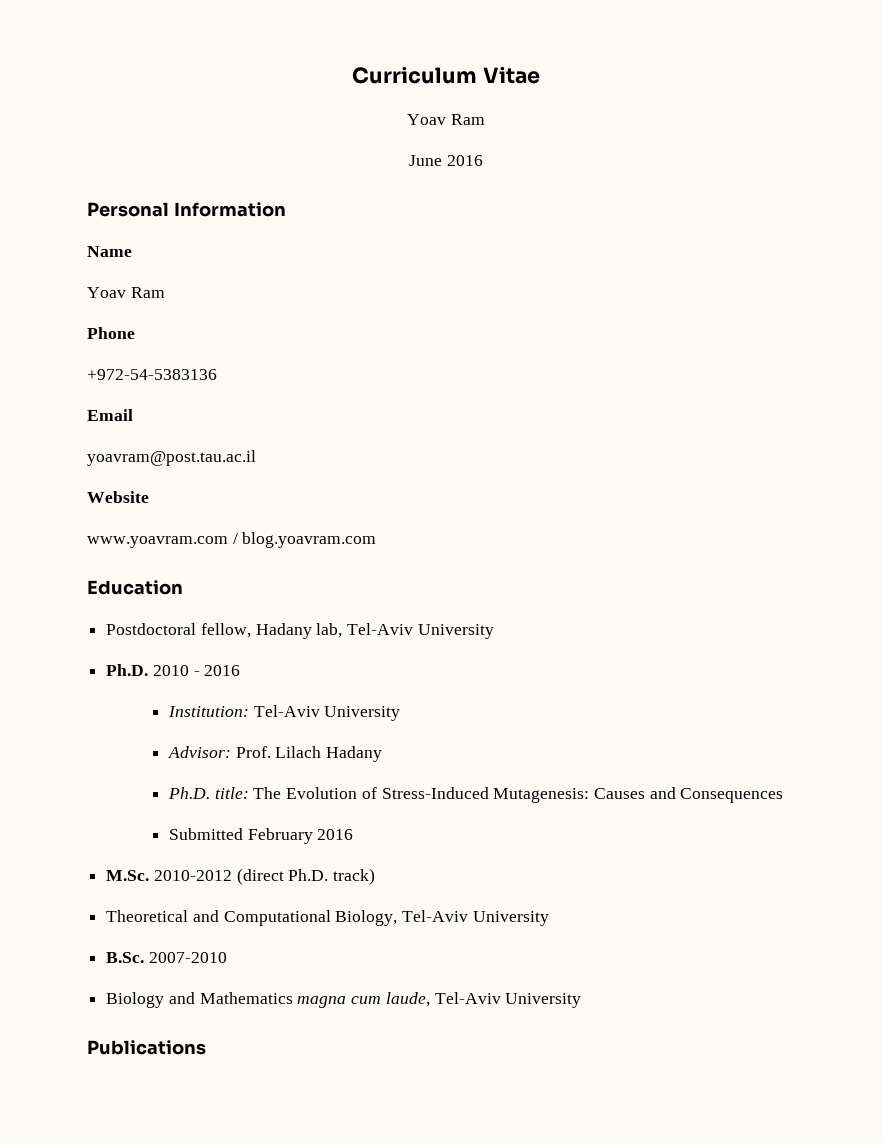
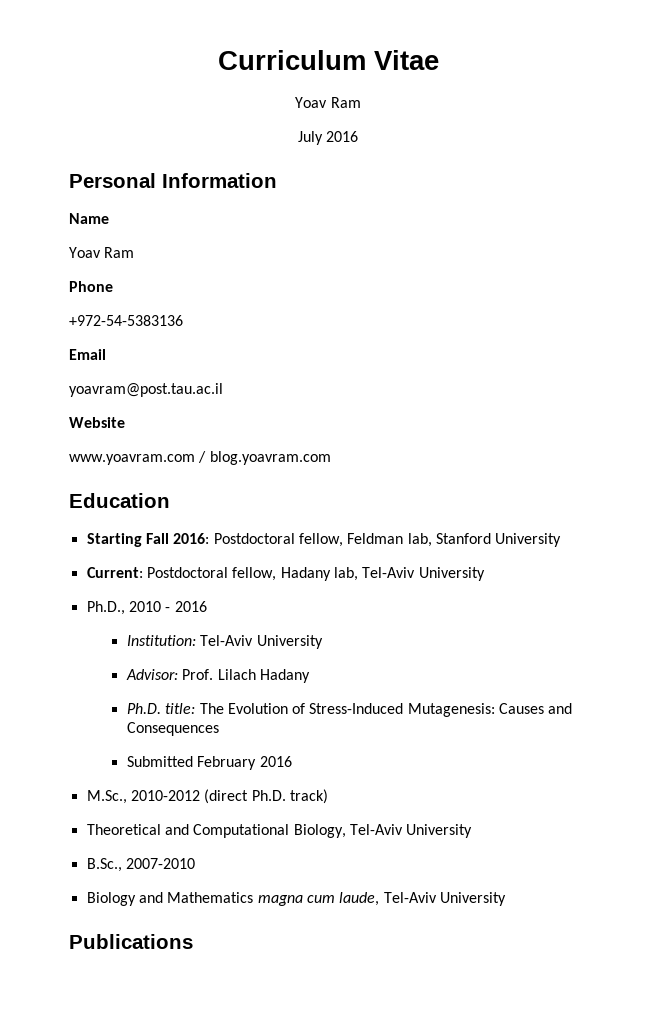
[409,155,443,166] June -> [297,131,323,145] July
(183, 587) none -> [86,533,562,547] [86,567,143,578] Starting Fall 2016: Postdoctoral fellow, Feldman lab, Stanford University // Current:
[106,664,149,676] Ph.D. -> [86,601,125,615] Ph.D.,
[106,870,150,881] M.Sc. -> [86,790,127,804] M.Sc.,
[106,952,145,963] B.Sc. -> [86,858,122,872] B.Sc.,

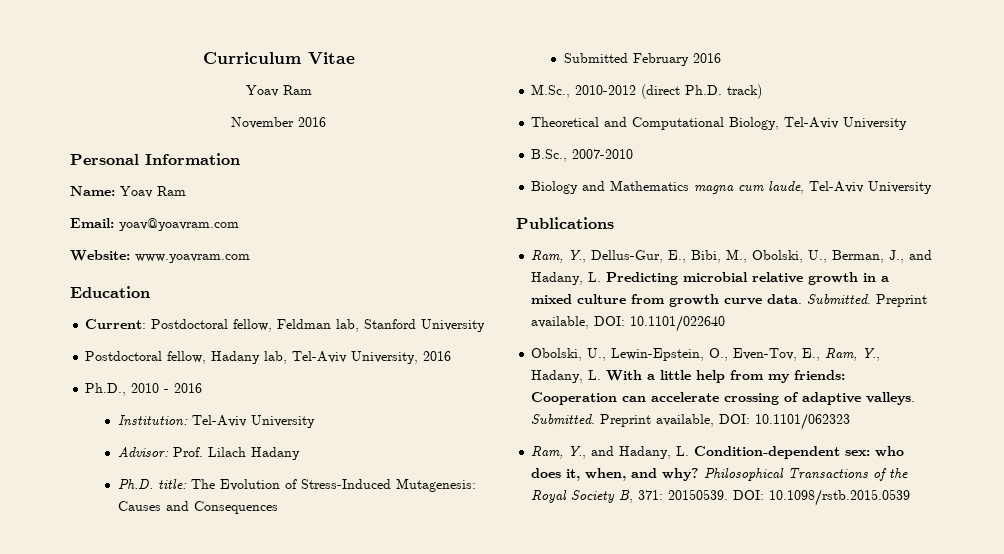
[297,131,323,145] July -> [231,117,294,129] November
[69,213,109,224] [69,247,135,258] [69,281,113,292] [69,315,183,326] [69,349,106,360] [69,383,223,397] [69,417,125,428] Name // Yoav Ram // Phone // +972-54-5383136 // Email // yoavram@post.tau.ac.il // Website // -> [70,186,186,198] [70,218,239,231] [70,250,130,261] Name: Yoav Ram // Email: yoav@yoavram.com // Website:
[198,451,331,465] / blog.yoavram.com -> (250, 258) none
[86,533,210,547] Starting Fall 2016: -> [85,319,147,329] Current:
[86,567,143,578] Current: -> (486, 325) none
[418,567,485,581] University -> [351,351,452,364] University, 2016
(193, 941) none -> [531,249,933,263] [531,272,890,285] [531,294,928,307] [531,315,726,332] [531,348,881,361] [531,370,846,383] [531,392,916,405] [531,413,851,430] [531,446,905,459] [531,468,909,481] [531,489,911,506] // Ram, Y., Dellus-Gur, E., Bibi, M., Obolski, U., Berman, J., and Hadany, L. Predicting microbial relative growth in a mixed culture from growth curve data. Submitted. Preprint available, DOI: 10.1101/022640 // Obolski, U., Lewin-Epstein, O., Even-Tov, E., Ram, Y., Hadany, L. With a little help from my friends: Cooperation can accelerate crossing of adaptive valleys. Submitted. Preprint available, DOI: 10.1101/062323 // Ram, Y., and Hadany, L. Condition-dependent sex: who does it, when, and why? Philosophical Transactions of the Royal Society B, 371: 20150539. DOI: 10.1098/rstb.2015.0539

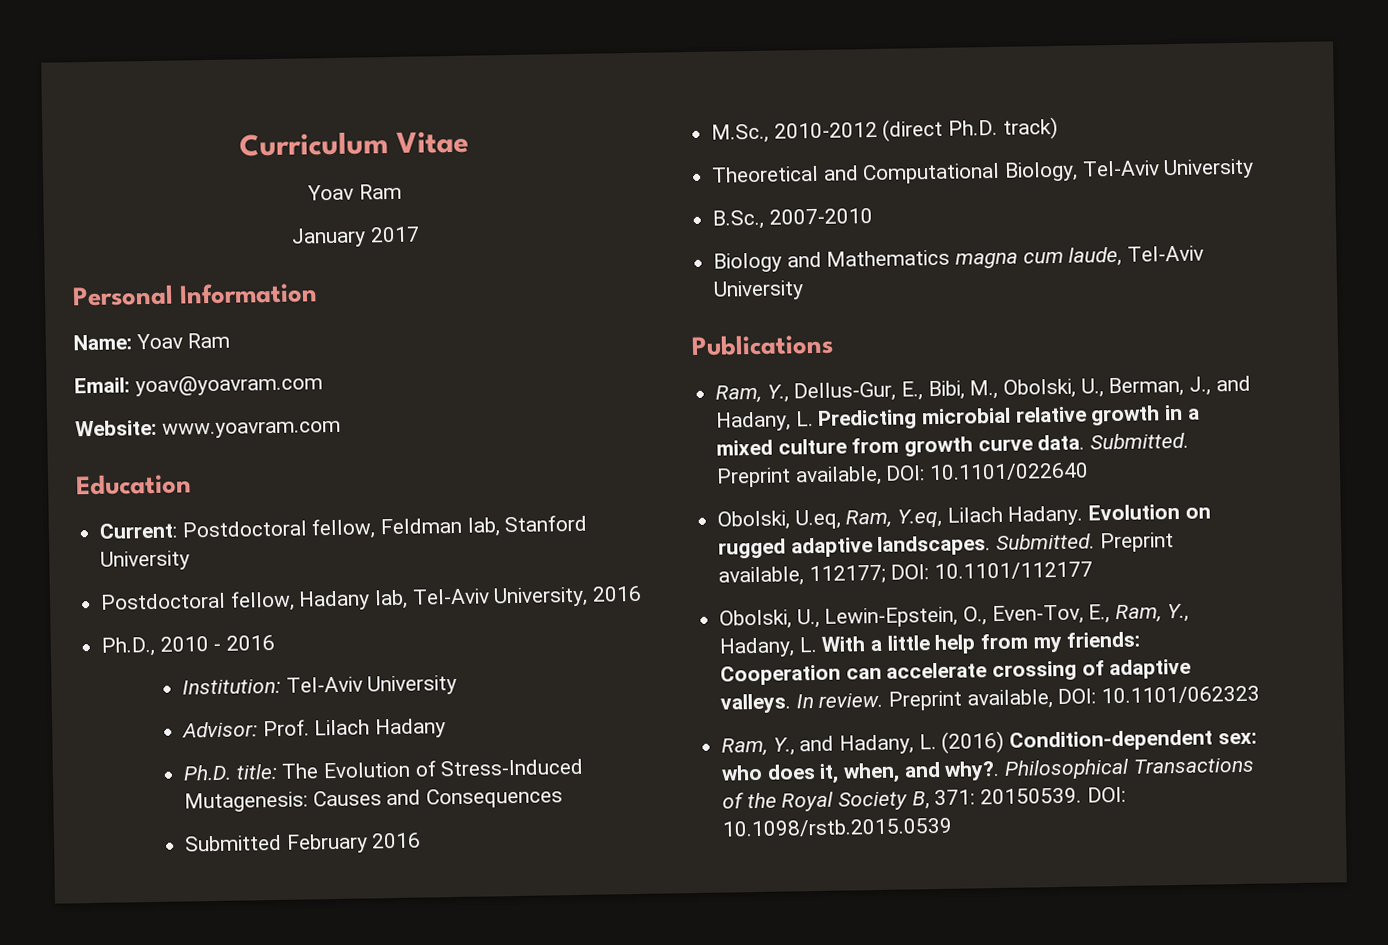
[231,117,326,129] November 2016 -> [291,226,420,248] January 2017
(726, 323) none -> [717,503,1211,531] [718,532,1174,559] [718,561,1094,587] // Obolski, U.eq, Ram, Y.eq, Lilach Hadany. Evolution on rugged adaptive landscapes. Submitted. Preprint available, 112177; DOI: 10.1101/112177
[531,414,596,425] Submitted. -> [795,692,884,709] In review.
(690, 451) none -> [941,730,1005,754] (2016)
[662,468,700,481] why? -> [944,760,1001,781] why?.

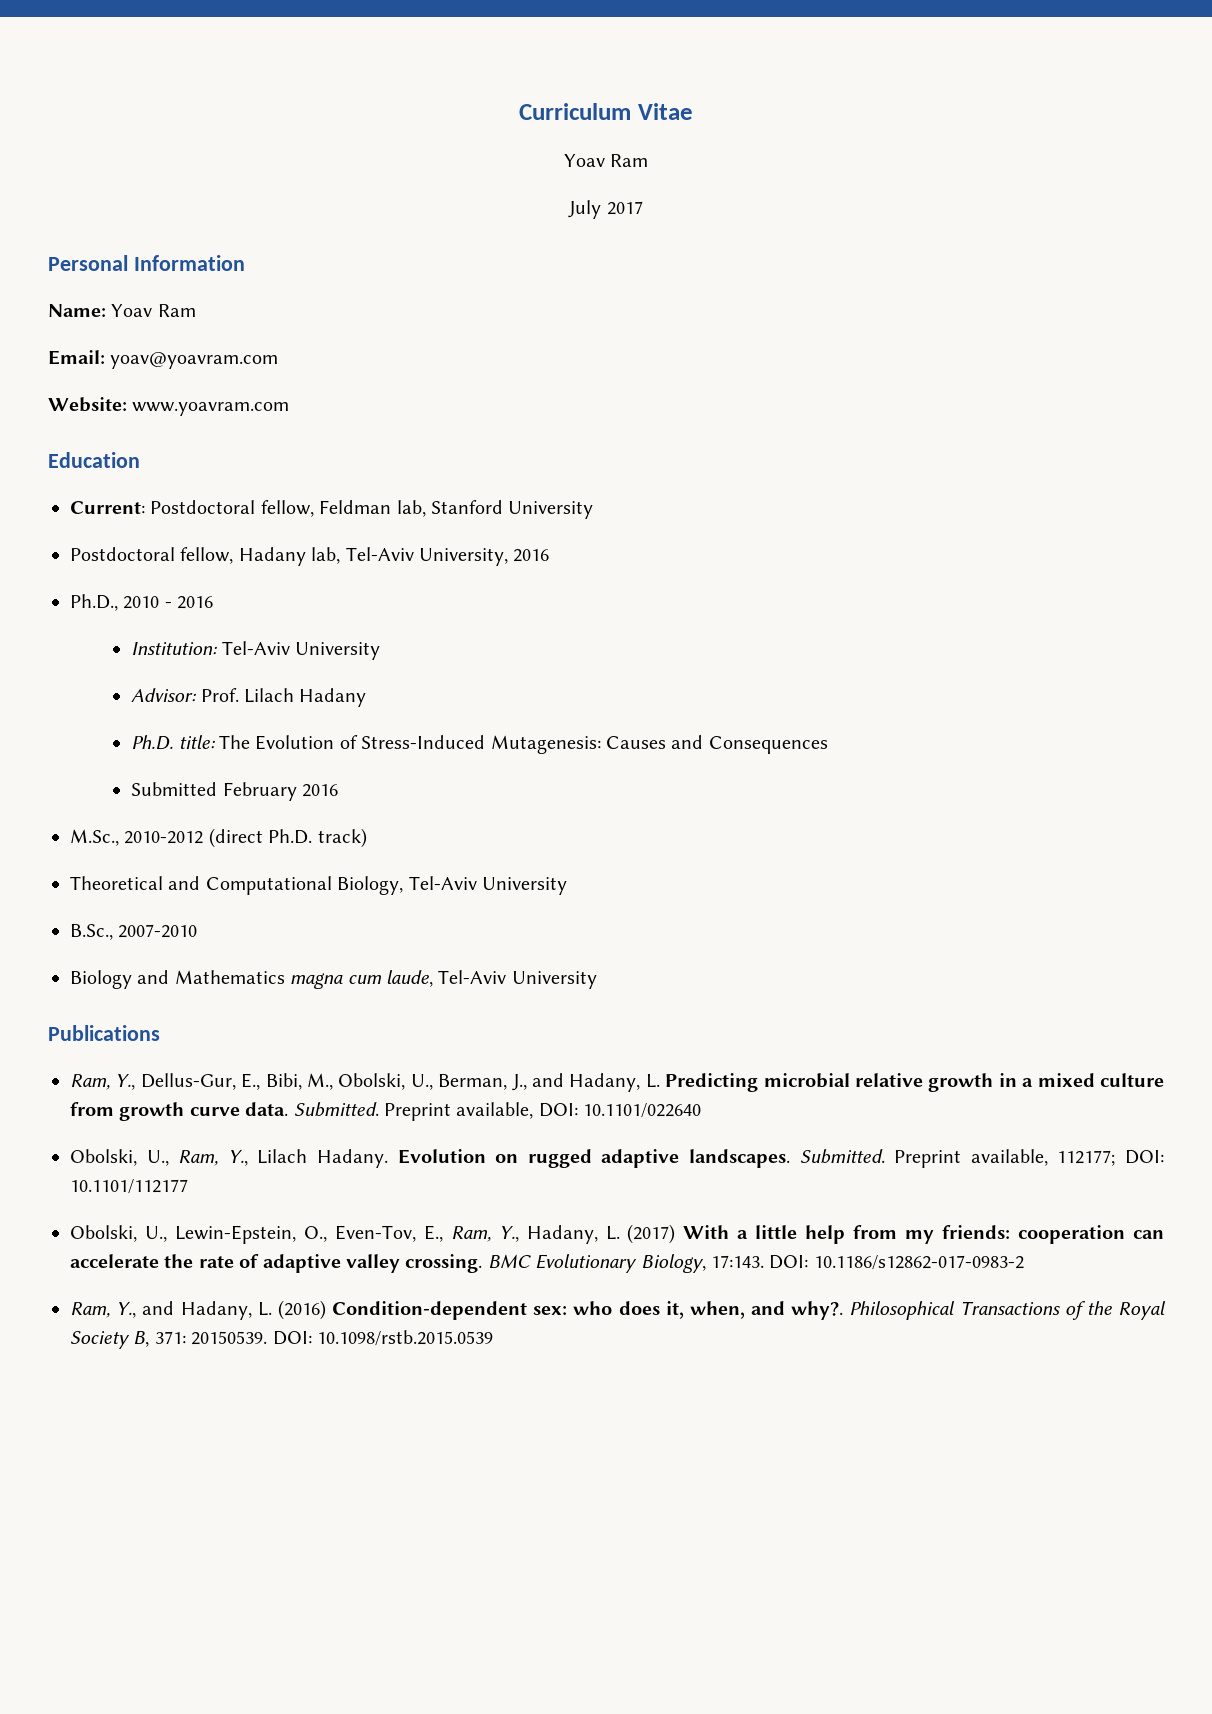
[291,227,367,248] January -> [568,200,602,219] July
[794,508,943,530] U.eq, Ram, Y.eq, -> [146,1150,248,1166] U., Ram, Y.,
(817, 644) none -> [627,1224,676,1244] (2017)
[720,664,842,686] Cooperation -> [1018,1225,1126,1244] cooperation
[992,658,1192,682] [720,685,1261,714] crossing of adaptive valleys. In review. Preprint available, DOI: 10.1101/062323 -> [164,1254,1024,1273] the rate of adaptive valley crossing. BMC Evolutionary Biology, 17:143. DOI: 10.1186/s12862-017-0983-2

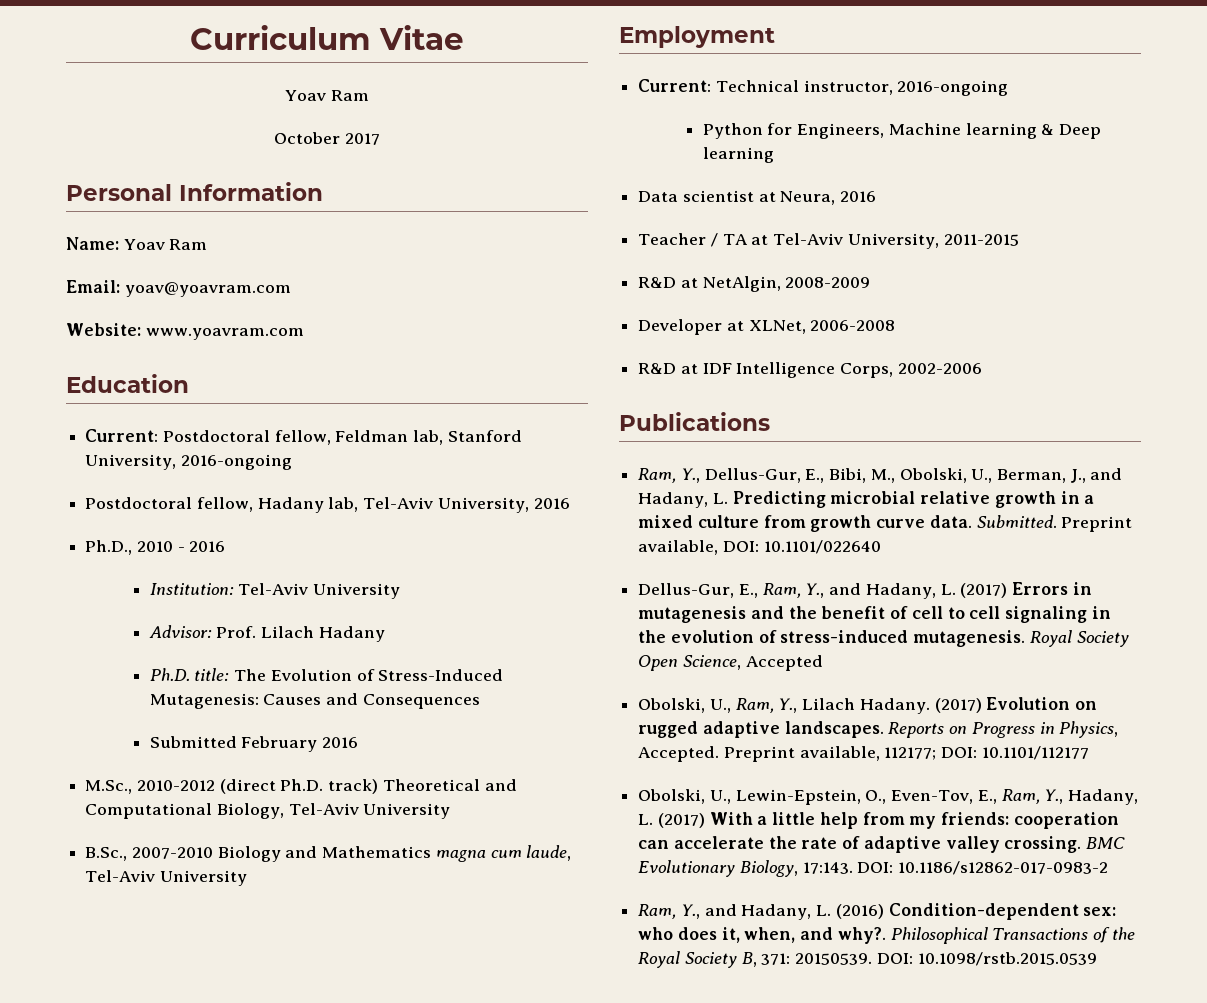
[568,200,602,219] July -> [274,132,341,144] October
[508,501,594,519] University -> [85,454,292,470] University, 2016-ongoing
(367, 838) // -> (379, 786) none
(198, 931) // -> (213, 853) none
(597, 980) none -> [619,26,775,48] [638,79,1009,96] [702,123,1101,139] [702,147,774,163] [638,190,877,205] [638,233,1019,249] [638,276,871,292] [638,319,896,335] [638,362,982,378] // Employment // Current: Technical instructor, 2016-ongoing // Python for Engineers, Machine learning & Deep learning // Data scientist at Neura, 2016 // Teacher / TA at Tel-Aviv University, 2011-2015 // R&D at NetAlgin, 2008-2009 // Developer at XLNet, 2006-2008 // R&D at IDF Intelligence Corps, 2002-2006
(702, 1110) none -> [638,582,1092,599] [638,606,1111,623] [638,630,1129,647] [638,655,823,671] // Dellus-Gur, E., Ram, Y., and Hadany, L. (2017) Errors in mutagenesis and the benefit of cell to cell signaling in the evolution of stress-induced mutagenesis. Royal Society Open Science, Accepted
(388, 1158) none -> [934,698,982,713] (2017)
[799,1149,885,1164] Submitted. -> [888,721,1119,738] [638,746,720,762] Reports on Progress in Physics, Accepted.

